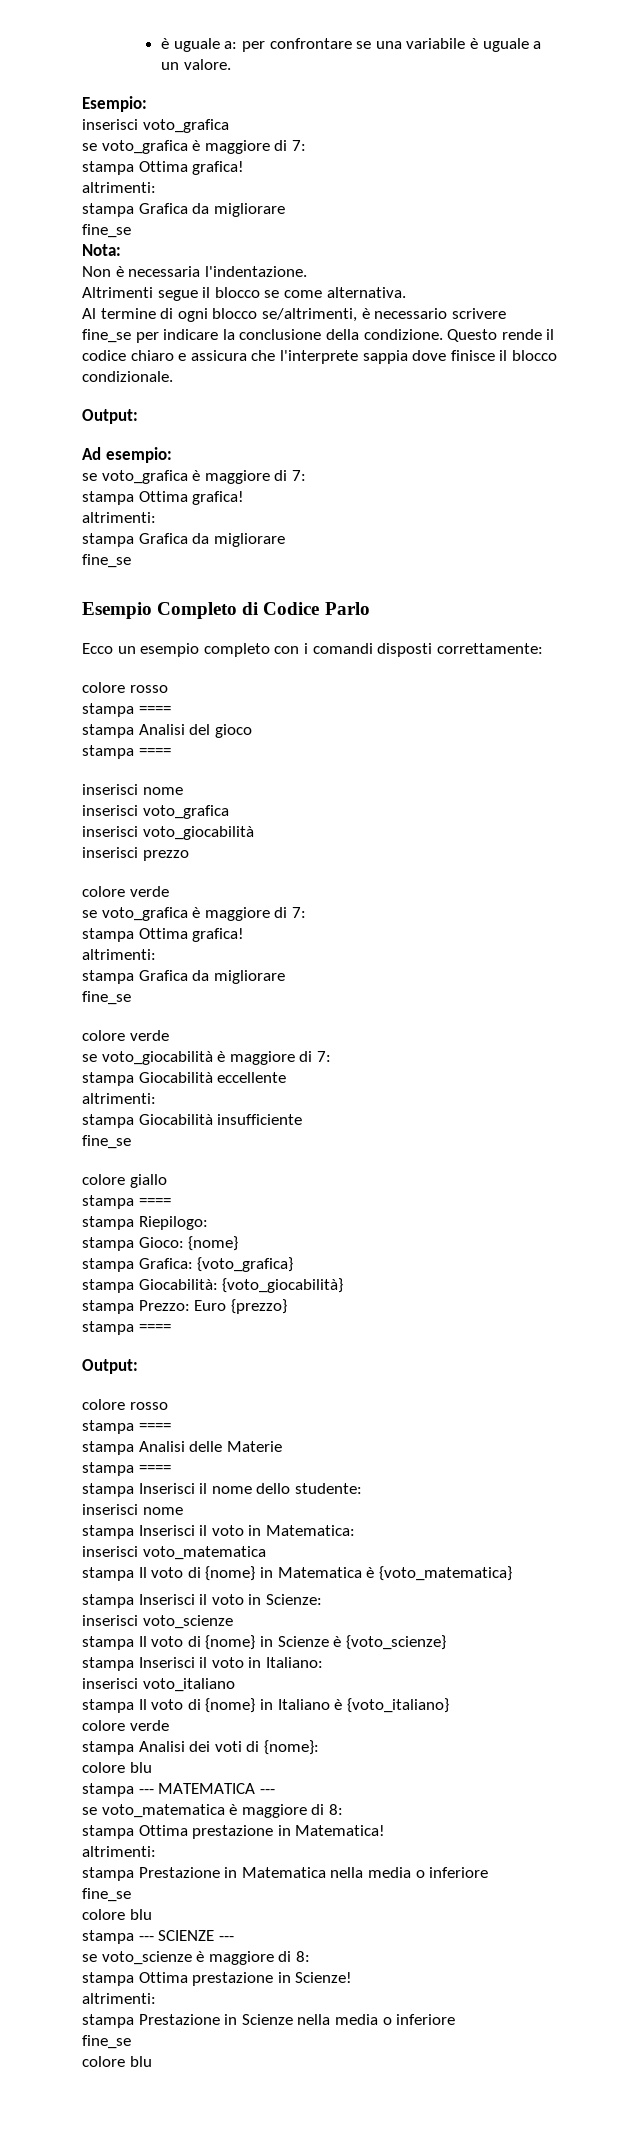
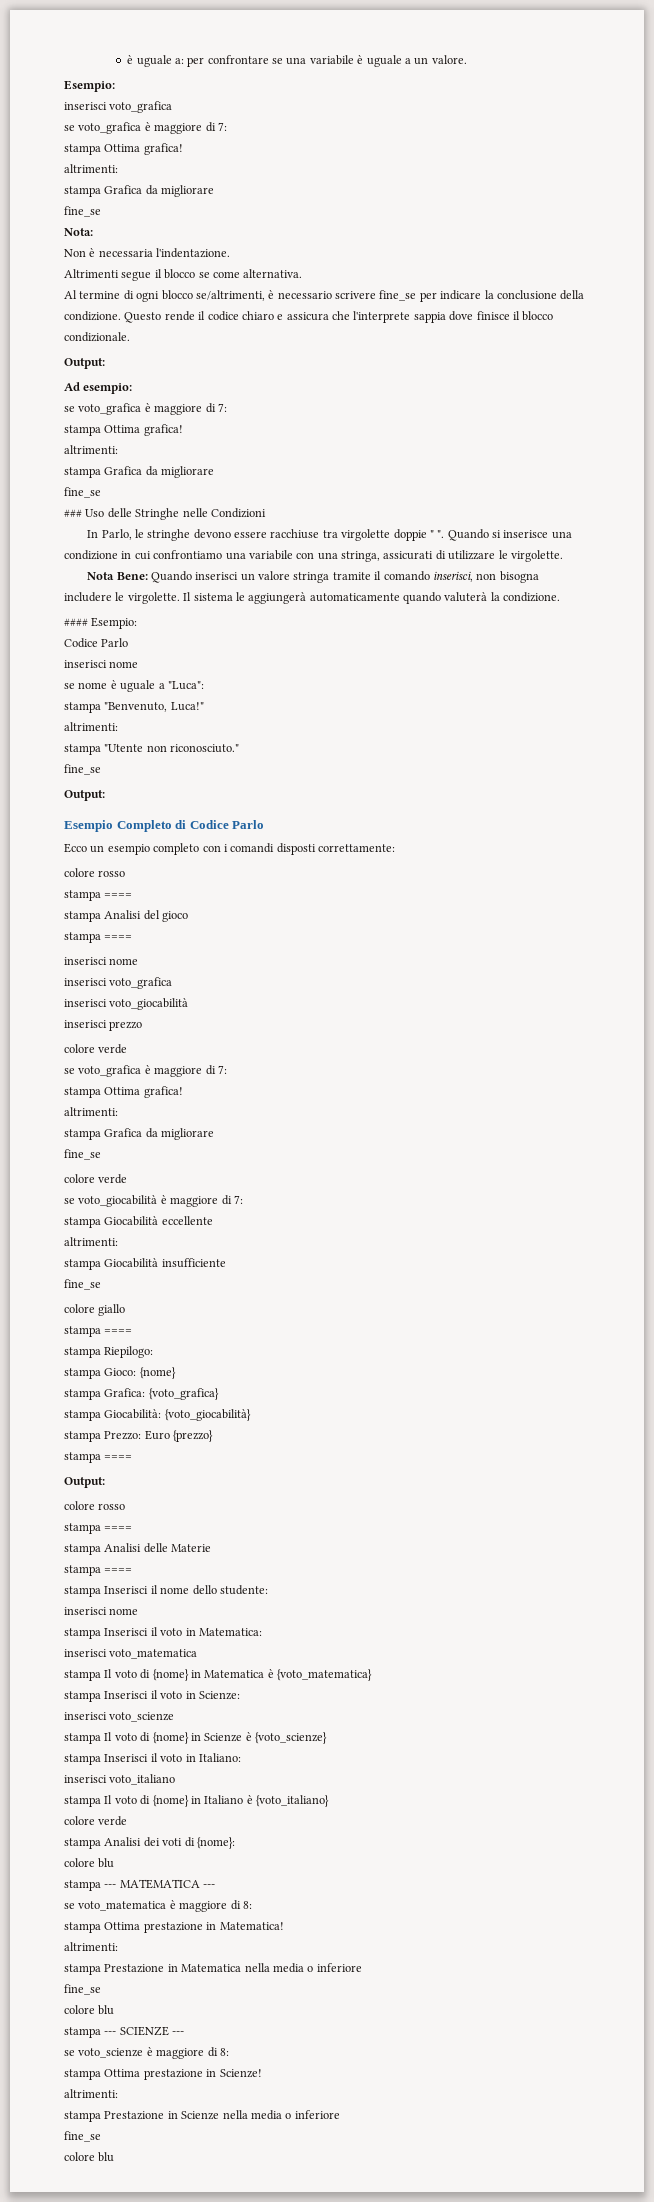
(131, 561) none -> [64,508,266,520] [87,529,572,541] [64,550,563,562] [87,571,539,583] [64,592,561,604] [64,617,138,629] [64,638,129,648] [64,660,139,668] [64,680,204,692] [64,702,204,713] [64,722,118,731] [64,744,240,755] [64,764,101,775] [64,790,105,801] // ### Uso delle Stringhe nelle Condizioni // In Parlo, le stringhe devono essere racchiuse tra virgolette doppie " ". Quando si inserisce una condizione in cui confrontiamo una variabile con una stringa, assicurati di utilizzare le virgolette. // Nota Bene: Quando inserisci un valore stringa tramite il comando inserisci, non bisogna includere le virgolette. Il sistema le aggiungerà automaticamente quando valuterà la condizione. // #### Esempio: // Codice Parlo // inserisci nome // se nome è uguale a "Luca": // stampa "Benvenuto, Luca!" // altrimenti: // stampa "Utente non riconosciuto." // fine_se // Output:

